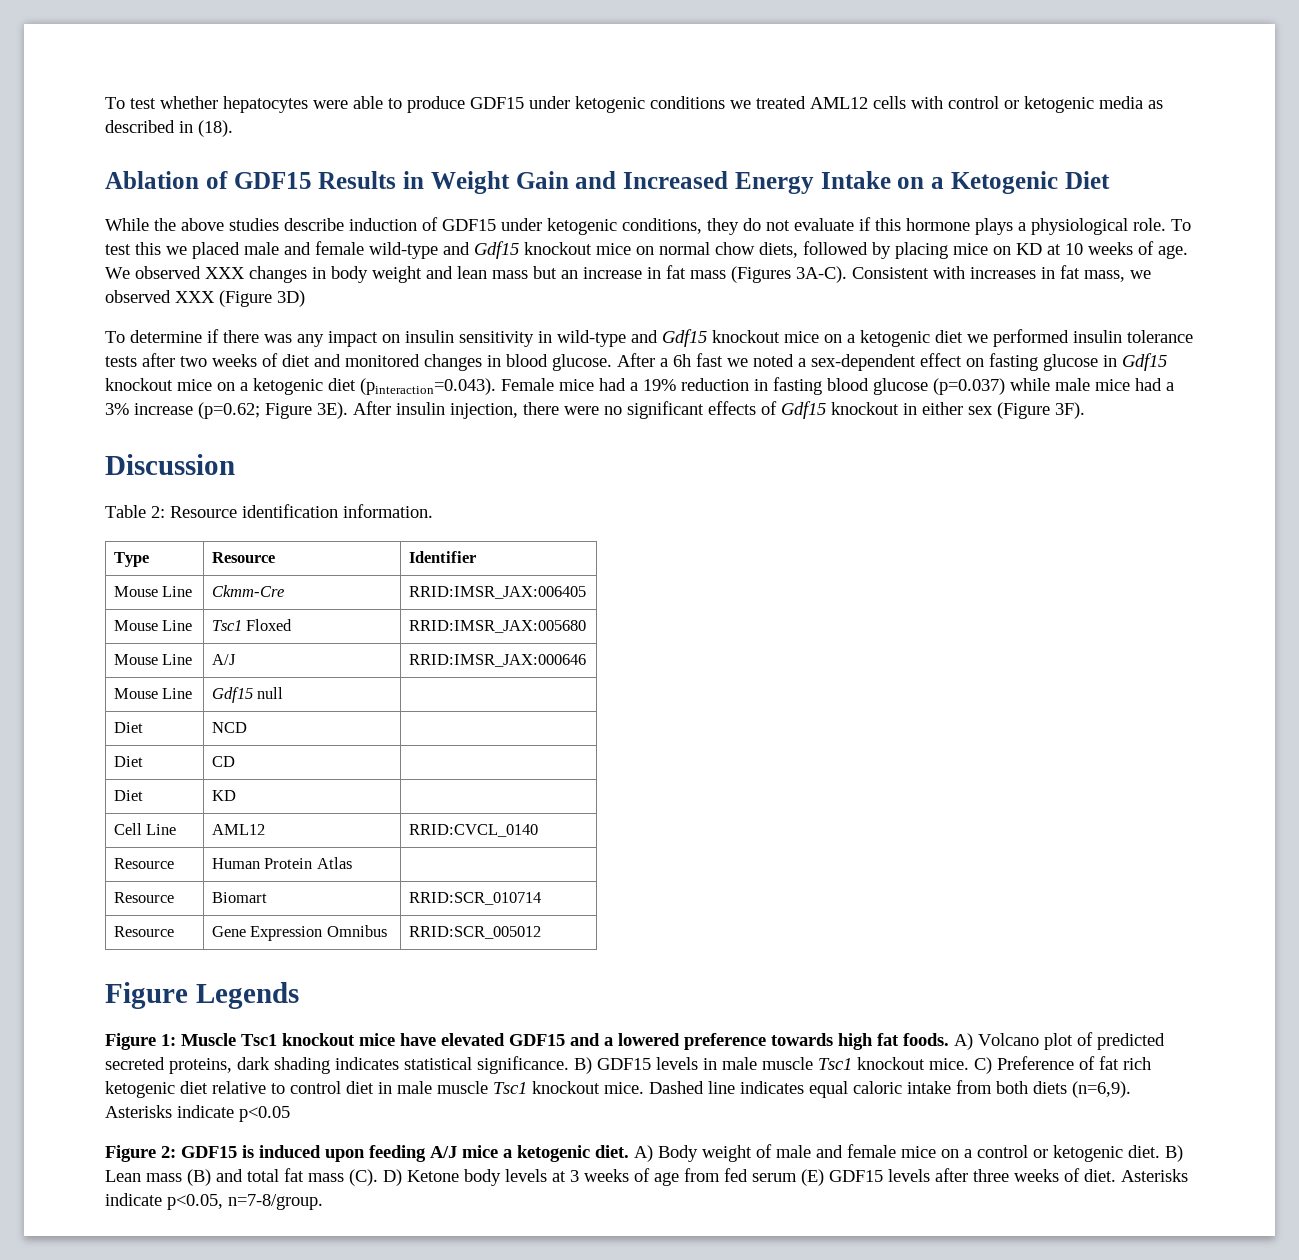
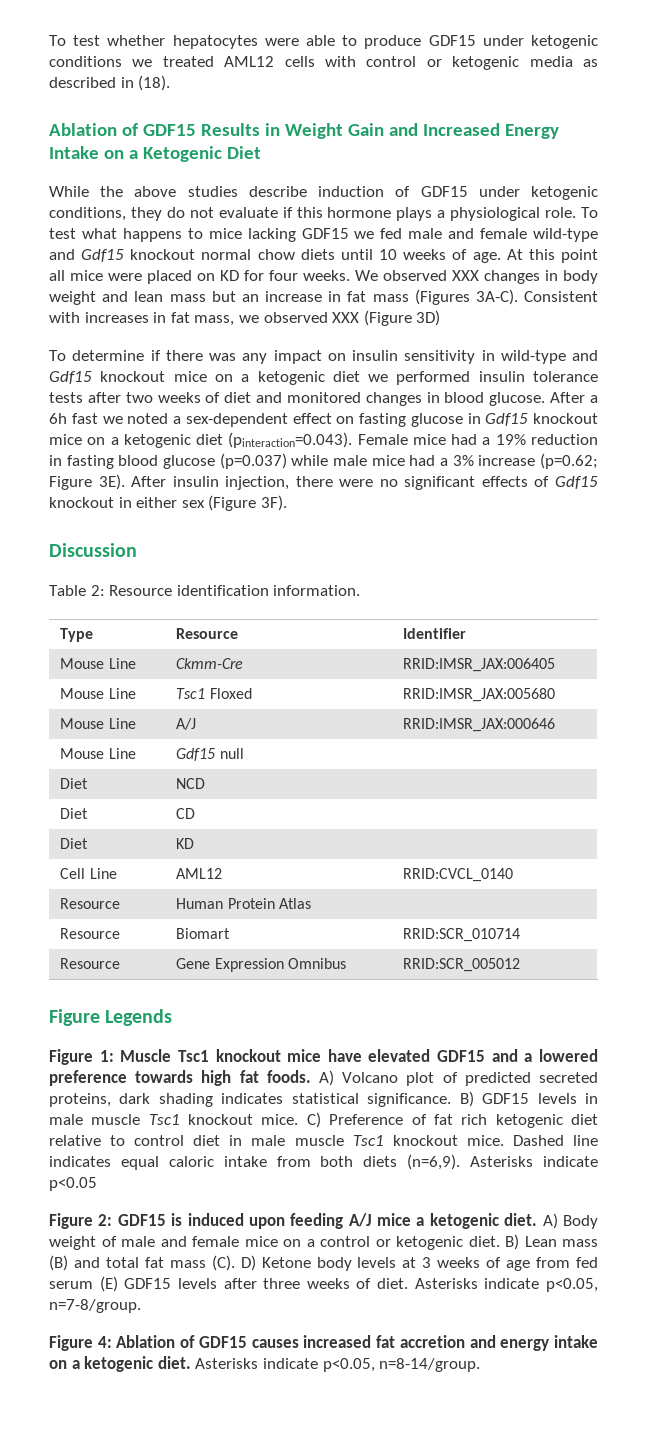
[135,242,240,259] this we placed -> [81,228,403,242] what happens to mice lacking GDF15 we fed
[596,241,1188,259] mice on normal chow diets, followed by placing mice on KD at 10 weeks of age. -> [201,249,598,263] [49,270,350,284] normal chow diets until 10 weeks of age. At this point all mice were placed on KD for four weeks.
(323, 1202) none -> [49,1335,599,1351] [49,1356,481,1372] // Figure 4: Ablation of GDF15 causes increased fat accretion and energy intake on a ketogenic diet. Asterisks indicate p<0.05, n=8-14/group.

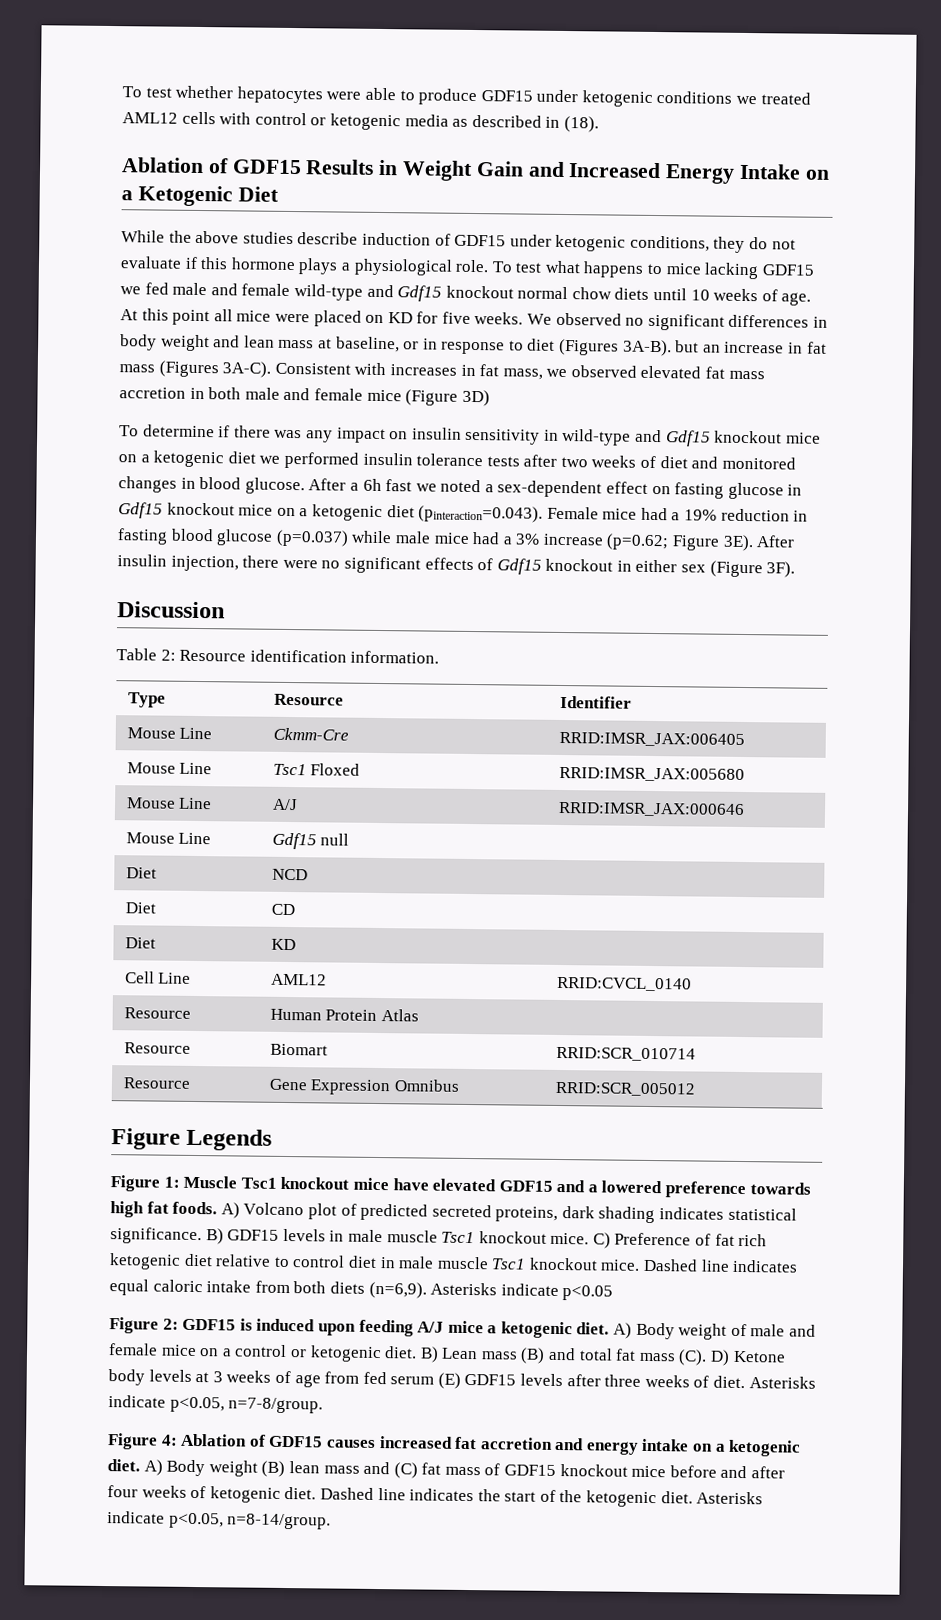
[269,270,298,281] four -> [441,311,471,324] five
[452,270,540,284] XXX changes -> [625,313,810,331] no significant differences
(206, 298) none -> [317,336,672,357] at baseline, or in response to diet (Figures 3A-B).
[332,312,360,323] XXX -> [640,365,765,380] [119,387,402,402] elevated fat mass accretion in both male and female mice
(191, 1362) none -> [143,1459,786,1479] [107,1485,693,1508] A) Body weight (B) lean mass and (C) fat mass of GDF15 knockout mice before and after four weeks of ketogenic diet. Dashed line indicates the start of the ketogenic diet.

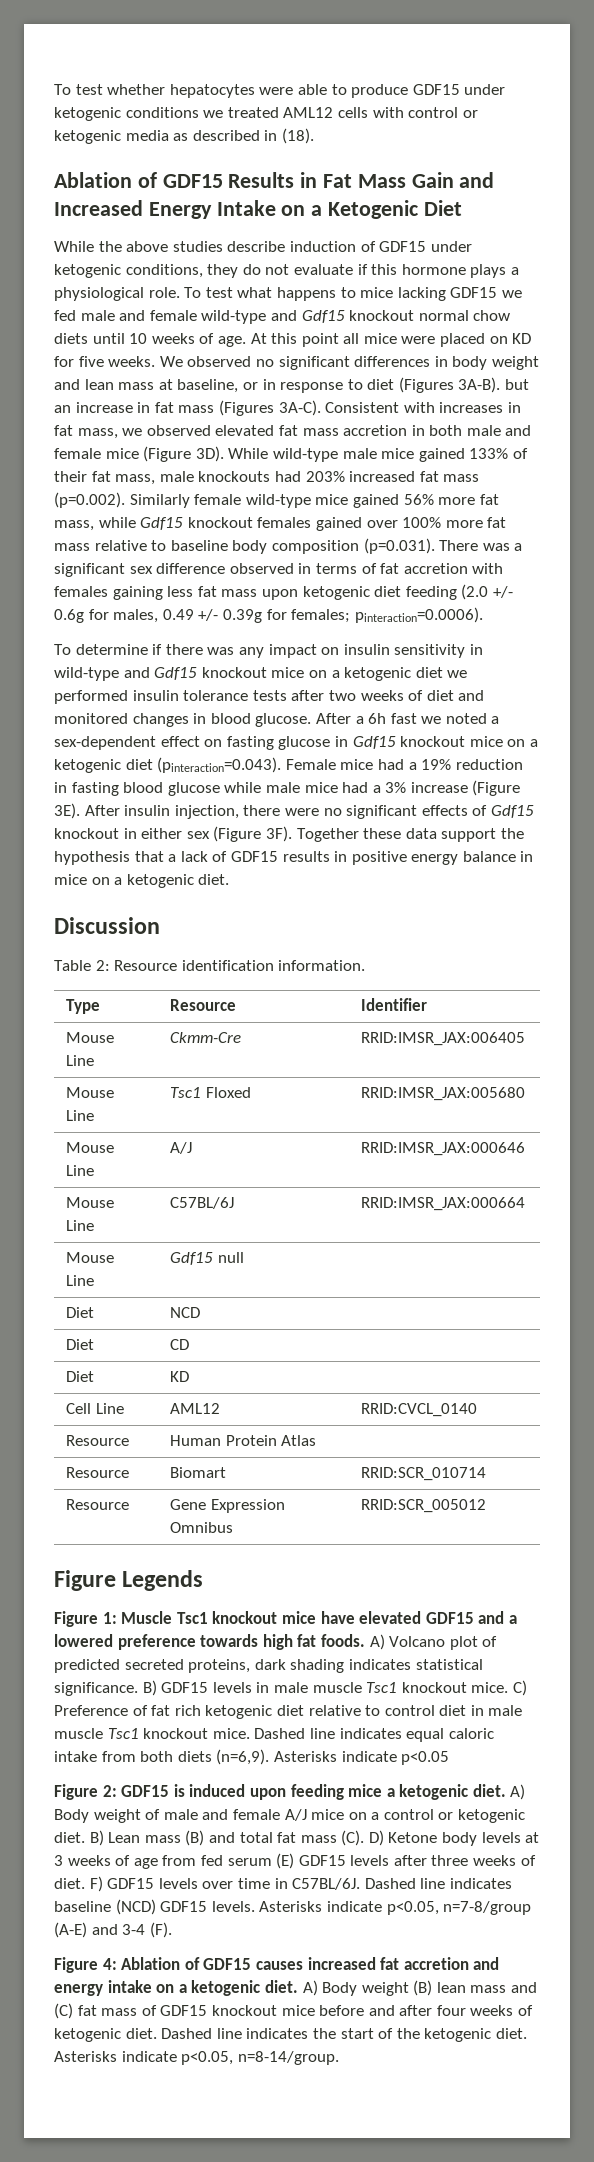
[402,160,474,181] Weight -> [323,174,406,188] Fat Mass
[461,389,490,407] 3D) -> [195,446,528,462] [54,471,480,485] [54,492,499,508] [54,517,507,531] [54,538,523,554] [54,563,504,577] [54,584,513,600] [54,607,483,623] 3D). While wild-type male mice gained 133% of their fat mass, male knockouts had 203% increased fat mass (p=0.002). Similarly female wild-type mice gained 56% more fat mass, while Gdf15 knockout females gained over 100% more fat mass relative to baseline body composition (p=0.031). There was a significant sex difference observed in terms of fat accretion with females gaining less fat mass upon ketogenic diet feeding (2.0 +/- 0.6g for males, 0.49 +/- 0.39g for females; pinteraction=0.0006).
[275,529,349,547] (p=0.037) -> (220, 789) none
[606,533,721,551] (p=0.62; Figure -> [472,780,521,796] (Figure
(796, 569) none -> [296,828,524,842] [54,851,534,865] [54,874,230,888] Together these data support the hypothesis that a lack of GDF15 results in positive energy balance in mice on a ketogenic diet.
(745, 809) none -> [66,1197,115,1208] [66,1220,95,1231] [170,1197,235,1209] [361,1197,526,1211] // Mouse Line | C57BL/6J | RRID:IMSR_JAX:000664
[417,1321,445,1333] A/J -> (344, 1792) none
(158, 1349) none -> [284,1809,307,1821] A/J
[748,1376,816,1389] [108,1395,324,1414] Asterisks indicate p<0.05, n=7-8/group. -> [89,1876,512,1892] [54,1899,532,1915] [54,1922,172,1938] F) GDF15 levels over time in C57BL/6J. Dashed line indicates baseline (NCD) GDF15 levels. Asterisks indicate p<0.05, n=7-8/group (A-E) and 3-4 (F).

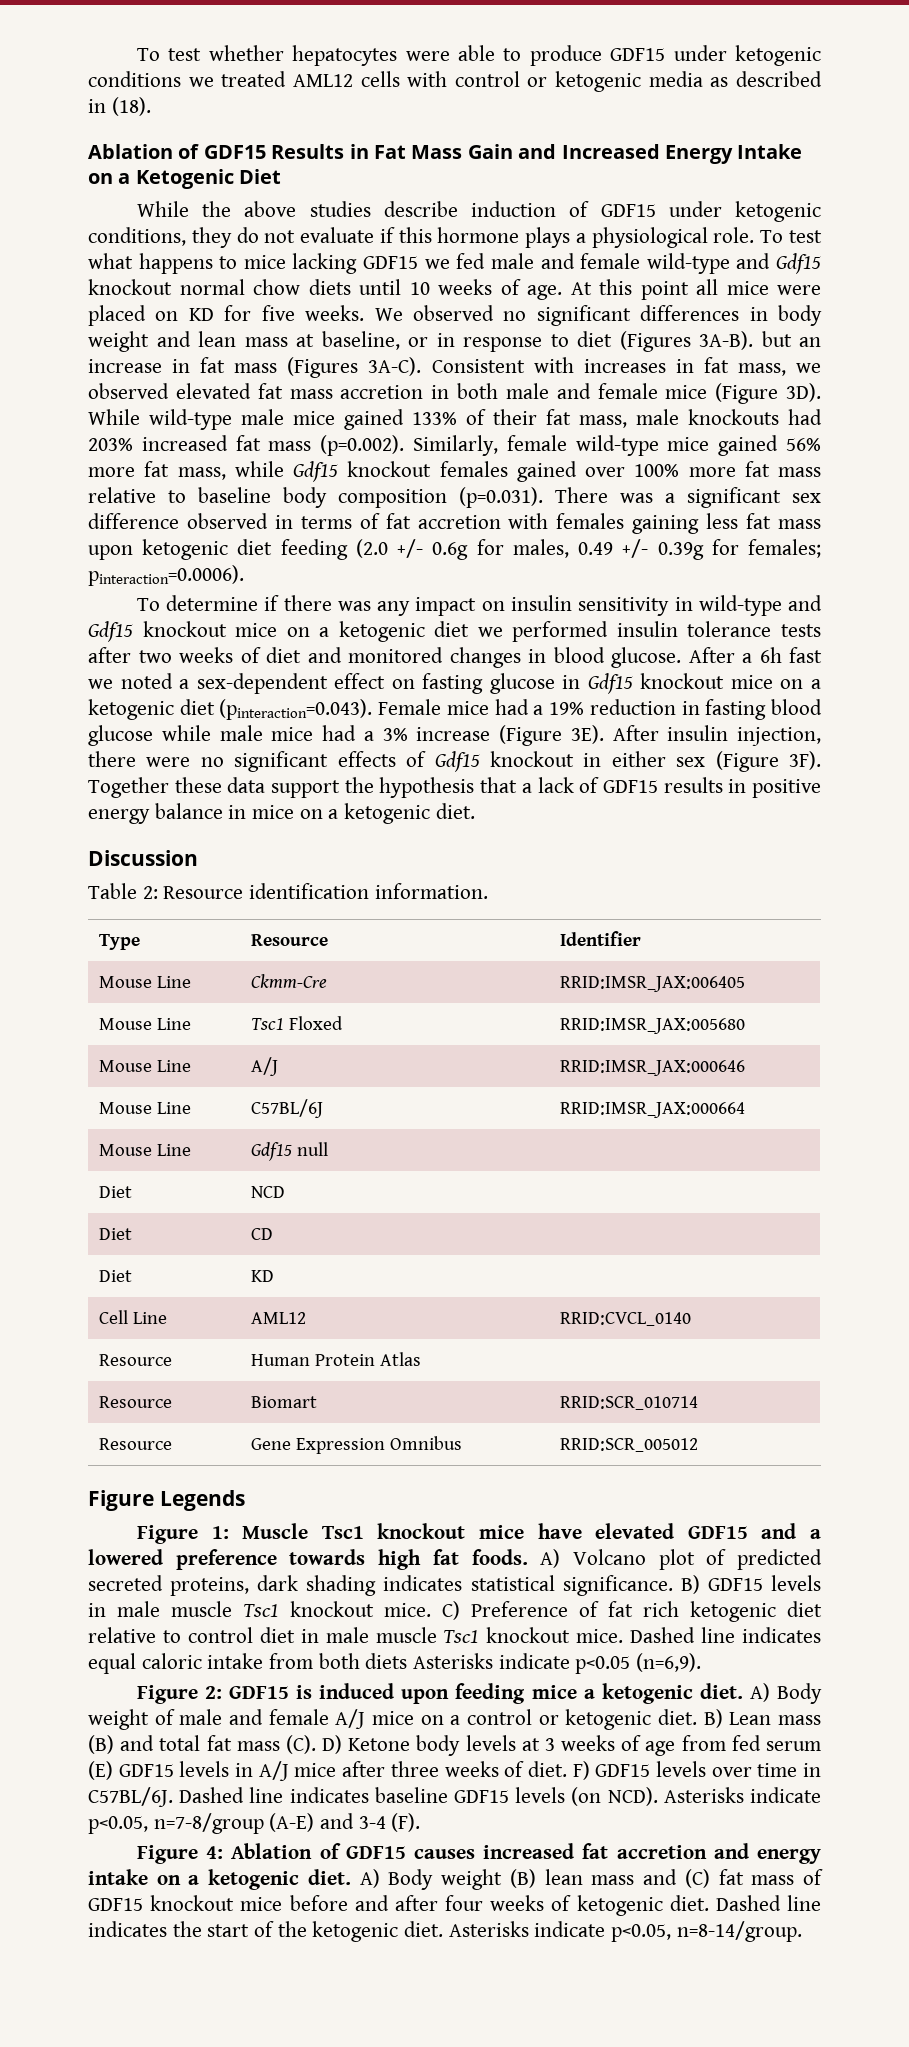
[129,494,190,508] Similarly -> [412,435,498,456] Similarly,
[216,1749,270,1765] (n=6,9). -> (408, 1661) none
(450, 1758) none -> [636,1653,702,1672] (n=6,9).
(390, 1860) none -> [235,1761,337,1781] in A/J mice
[115,1899,255,1915] (NCD) GDF15 levels. -> [453,1787,658,1806] GDF15 levels (on NCD).

